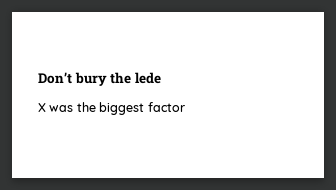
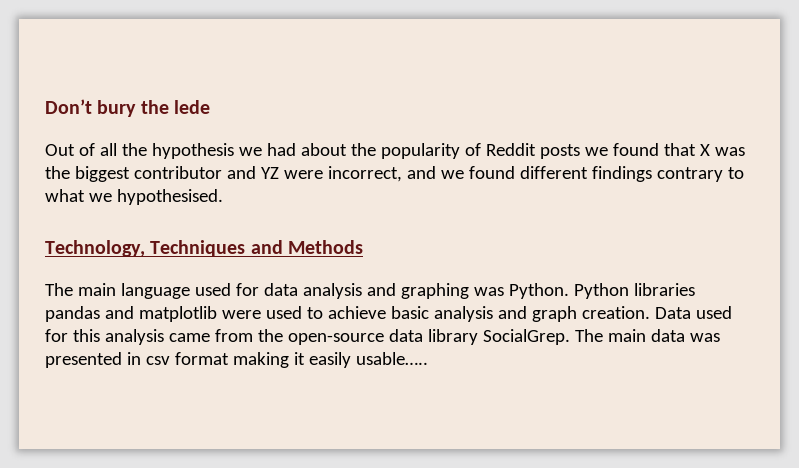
[38,102,185,115] X was the biggest factor -> [45,143,745,159] [45,166,744,182] [45,189,223,205] [45,240,364,257] [45,283,695,299] [45,306,732,322] [45,329,720,345] [45,352,428,368] Out of all the hypothesis we had about the popularity of Reddit posts we found that X was the biggest contributor and YZ were incorrect, and we found different findings contrary to what we hypothesised. // Technology, Techniques and Methods // The main language used for data analysis and graphing was Python. Python libraries pandas and matplotlib were used to achieve basic analysis and graph creation. Data used for this analysis came from the open-source data library SocialGrep. The main data was presented in csv format making it easily usable…..

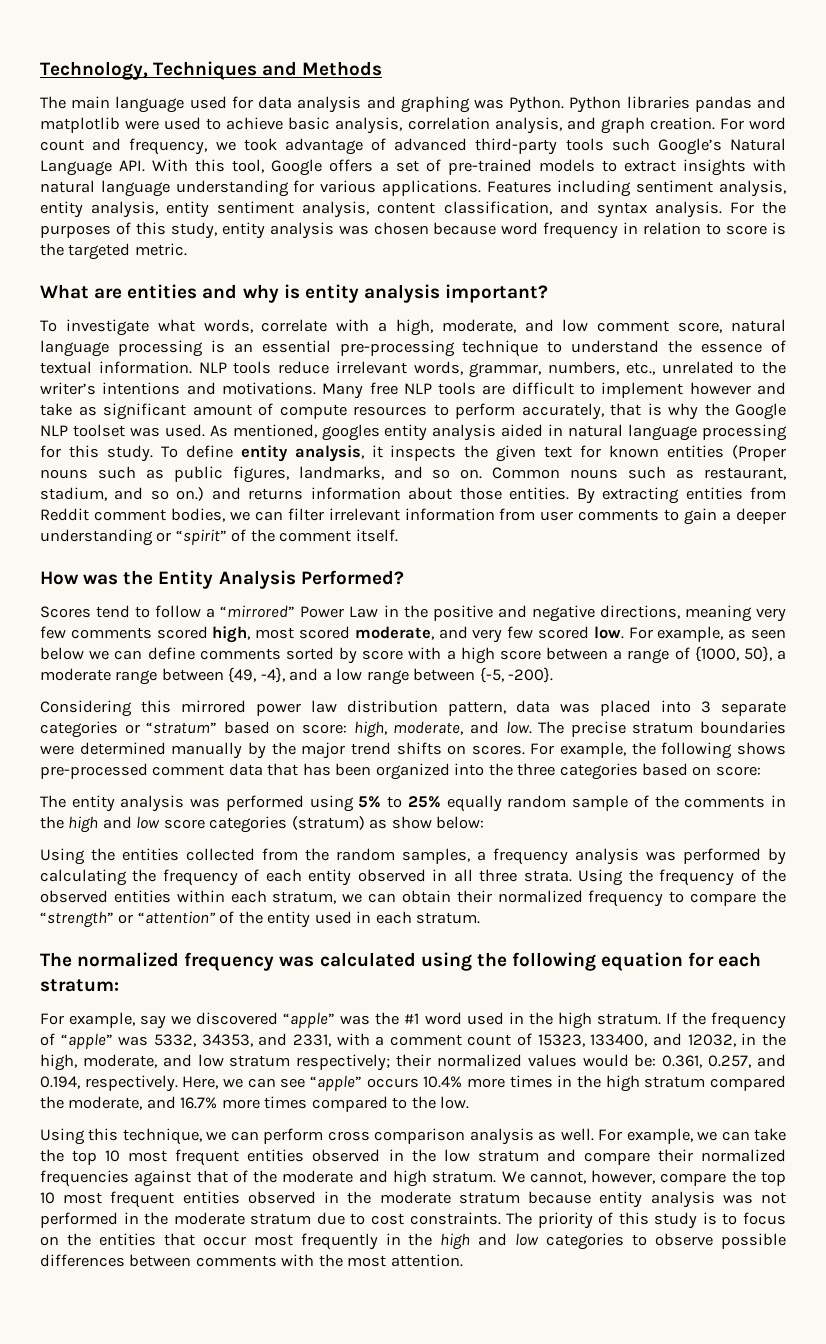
[45,99,211,117] [45,143,745,159] [45,166,744,182] [45,189,223,205] Don’t bury the lede // Out of all the hypothesis we had about the popularity of Reddit posts we found that X was the biggest contributor and YZ were incorrect, and we found different findings contrary to what we hypothesised. // -> (40, 70) none
[433,306,732,322] [45,329,720,345] [45,352,428,368] analysis and graph creation. Data used for this analysis came from the open-source data library SocialGrep. The main data was presented in csv format making it easily usable….. -> [335,117,787,134] [40,138,786,155] [40,159,786,176] [40,180,787,197] [40,201,787,218] [40,222,787,239] [40,243,187,260] [40,284,549,303] [40,319,786,336] [40,340,786,357] [40,361,786,378] [40,382,786,399] [40,403,786,420] [40,424,787,441] [40,445,787,462] [40,466,786,483] [40,487,786,504] [40,508,787,525] [40,529,398,546] [40,570,404,589] [40,605,787,622] [40,626,786,643] [40,646,786,664] [40,667,554,685] [40,700,786,717] [40,721,787,738] [40,742,786,759] [40,763,761,780] [40,795,787,812] [40,816,485,833] [40,848,786,865] [40,869,787,886] [40,890,786,907] [40,911,481,928] [40,952,762,971] [40,979,119,992] [40,1012,786,1029] [40,1033,786,1049] [40,1054,786,1071] [40,1075,786,1092] [40,1096,470,1112] [40,1128,787,1145] [40,1149,786,1166] [40,1170,787,1187] [40,1191,787,1208] [40,1212,786,1229] [40,1233,787,1250] [40,1254,463,1267] analysis, correlation analysis, and graph creation. For word count and frequency, we took advantage of advanced third-party tools such Google’s Natural Language API. With this tool, Google offers a set of pre-trained models to extract insights with natural language understanding for various applications. Features including sentiment analysis, entity analysis, entity sentiment analysis, content classification, and syntax analysis. For the purposes of this study, entity analysis was chosen because word frequency in relation to score is the targeted metric. // What are entities and why is entity analysis important? // To investigate what words, correlate with a high, moderate, and low comment score, natural language processing is an essential pre-processing technique to understand the essence of textual information. NLP tools reduce irrelevant words, grammar, numbers, etc., unrelated to the writer’s intentions and motivations. Many free NLP tools are difficult to implement however and take as significant amount of compute resources to perform accurately, that is why the Google NLP toolset was used. As mentioned, googles entity analysis aided in natural language processing for this study. To define entity analysis, it inspects the given text for known entities (Proper nouns such as public figures, landmarks, and so on. Common nouns such as restaurant, stadium, and so on.) and returns information about those entities. By extracting entities from Reddit comment bodies, we can filter irrelevant information from user comments to gain a deeper understanding or “spirit” of the comment itself. // How was the Entity Analysis Performed? // Scores tend to follow a “mirrored” Power Law in the positive and negative directions, meaning very few comments scored high, most scored moderate, and very few scored low. For example, as seen below we can define comments sorted by score with a high score between a range of {1000, 50}, a moderate range between {49, -4}, and a low range between {-5, -200}. // Considering this mirrored power law distribution pattern, data was placed into 3 separate categories or “stratum” based on score: high, moderate, and low. The precise stratum boundaries were determined manually by the major trend shifts on scores. For example, the following shows pre-processed comment data that has been organized into the three categories based on score: // The entity analysis was performed using 5% to 25% equally random sample of the comments in the high and low score categories (stratum) as show below: // Using the entities collected from the random samples, a frequency analysis was performed by calculating the frequency of each entity observed in all three strata. Using the frequency of the observed entities within each stratum, we can obtain their normalized frequency to compare the “strength” or “attention” of the entity used in each stratum. // The normalized frequency was calculated using the following equation for each stratum: // For example, say we discovered “apple” was the #1 word used in the high stratum. If the frequency of “apple” was 5332, 34353, and 2331, with a comment count of 15323, 133400, and 12032, in the high, moderate, and low stratum respectively; their normalized values would be: 0.361, 0.257, and 0.194, respectively. Here, we can see “apple” occurs 10.4% more times in the high stratum compared the moderate, and 16.7% more times compared to the low. // Using this technique, we can perform cross comparison analysis as well. For example, we can take the top 10 most frequent entities observed in the low stratum and compare their normalized frequencies against that of the moderate and high stratum. We cannot, however, compare the top 10 most frequent entities observed in the moderate stratum because entity analysis was not performed in the moderate stratum due to cost constraints. The priority of this study is to focus on the entities that occur most frequently in the high and low categories to observe possible differences between comments with the most attention.

